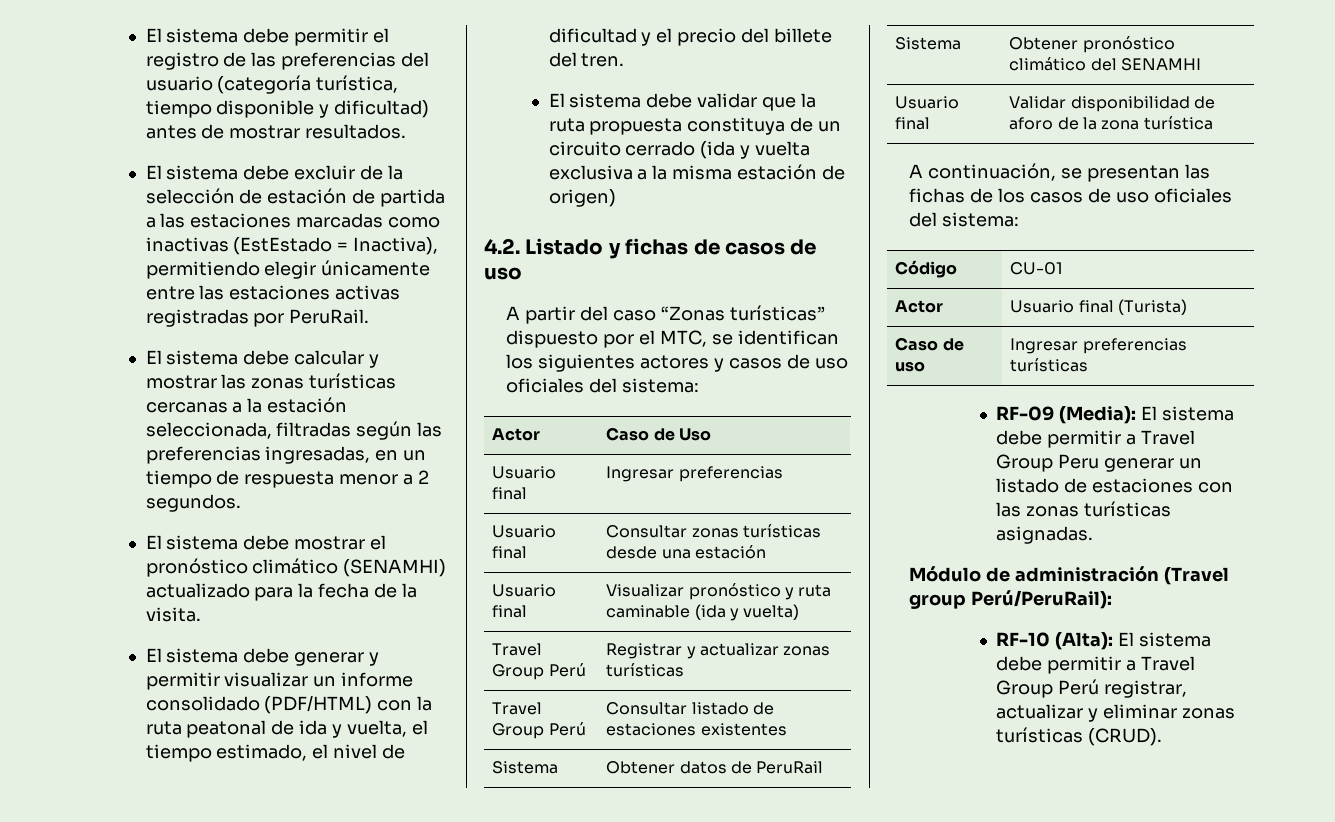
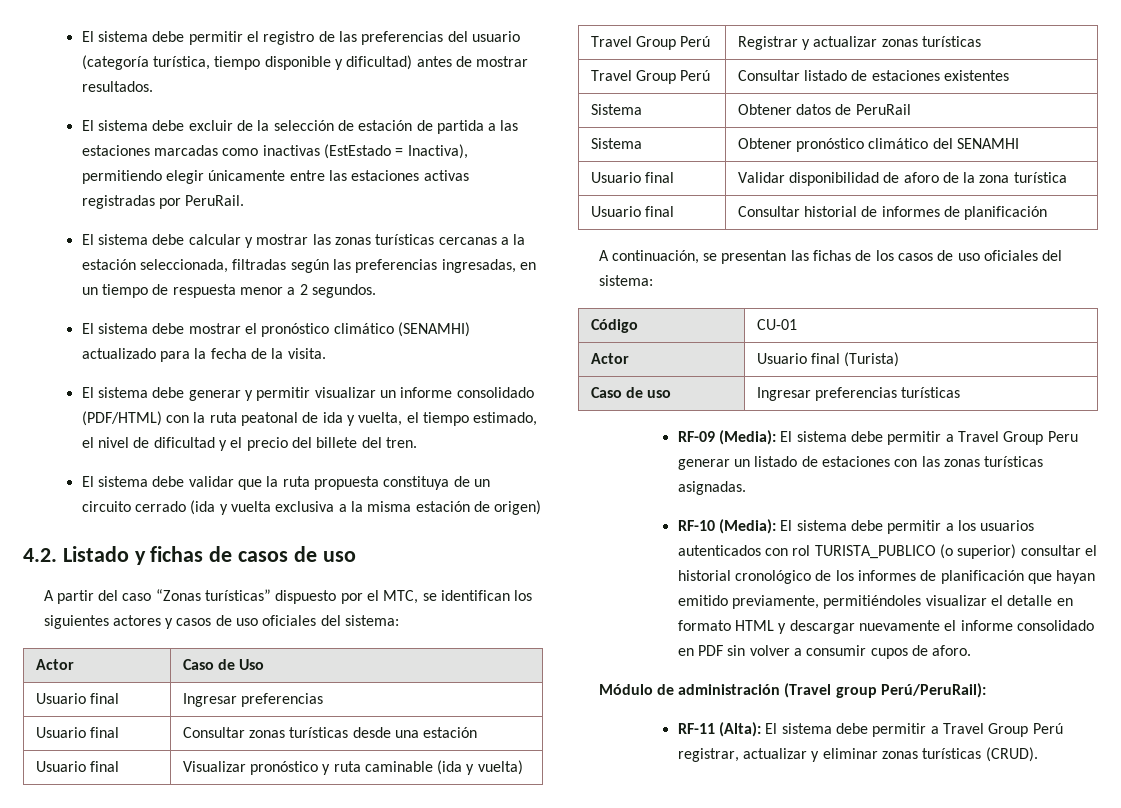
(1213, 123) none -> [590,206,674,217] [737,206,1048,220] // Usuario final | Consultar historial de informes de planificación
(1094, 535) none -> [677,519,1035,534] [677,544,1097,559] [677,570,1096,584] [677,595,1073,609] [677,620,1094,634] [677,645,972,659] // RF-10 (Media): El sistema debe permitir a los usuarios autenticados con rol TURISTA_PUBLICO (o superior) consultar el historial cronológico de los informes de planificación que hayan emitido previamente, permitiéndoles visualizar el detalle en formato HTML y descargar nuevamente el informe consolidado en PDF sin volver a consumir cupos de aforo.
[996,632,1051,647] RF-10 -> [677,723,715,734] RF-11

